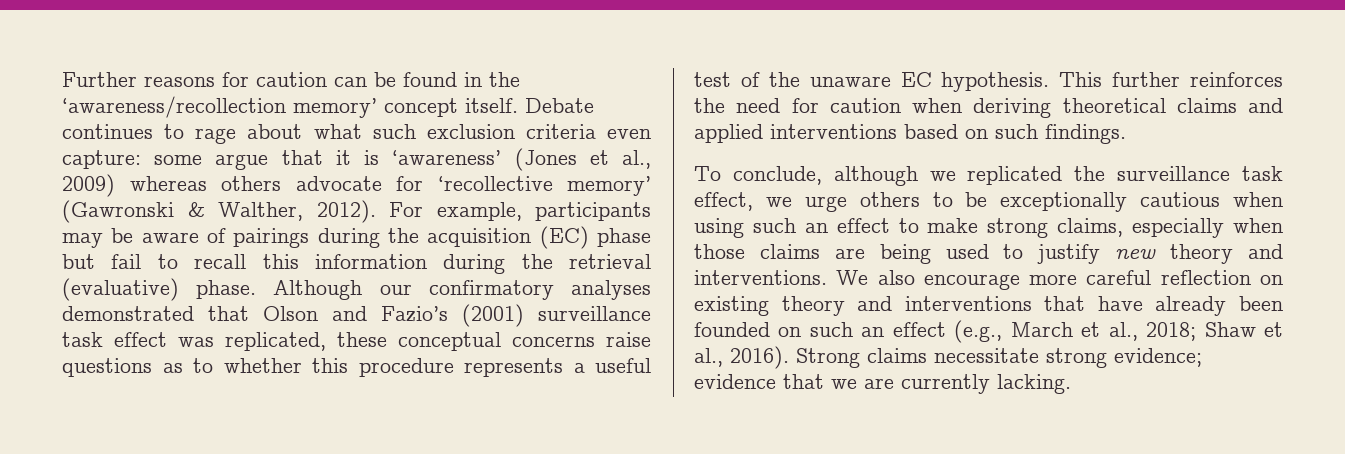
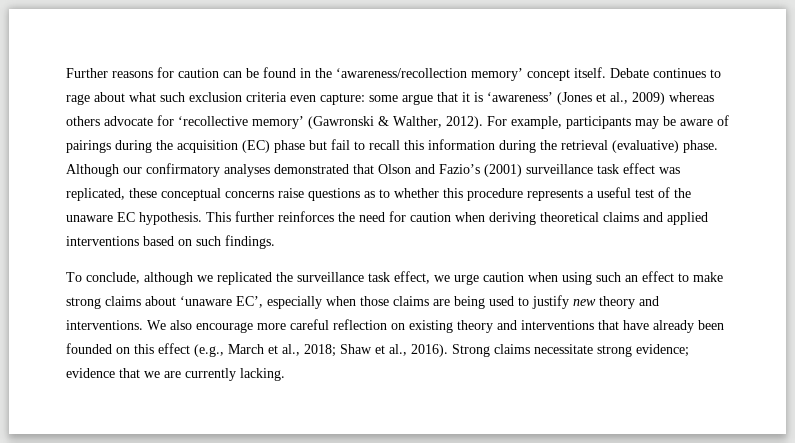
[859,192,1221,212] others to be exceptionally cautious -> [483,272,524,282] caution
[1057,218,1124,237] claims, -> [105,296,263,308] claims about ‘unaware EC’,
[809,322,885,337] such an -> [134,344,154,354] this

